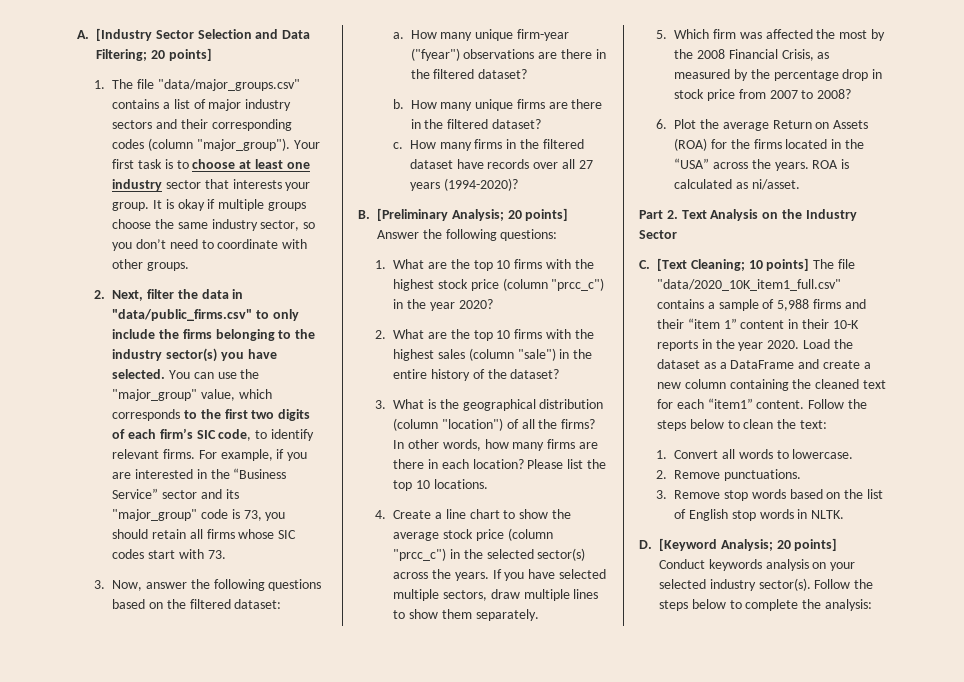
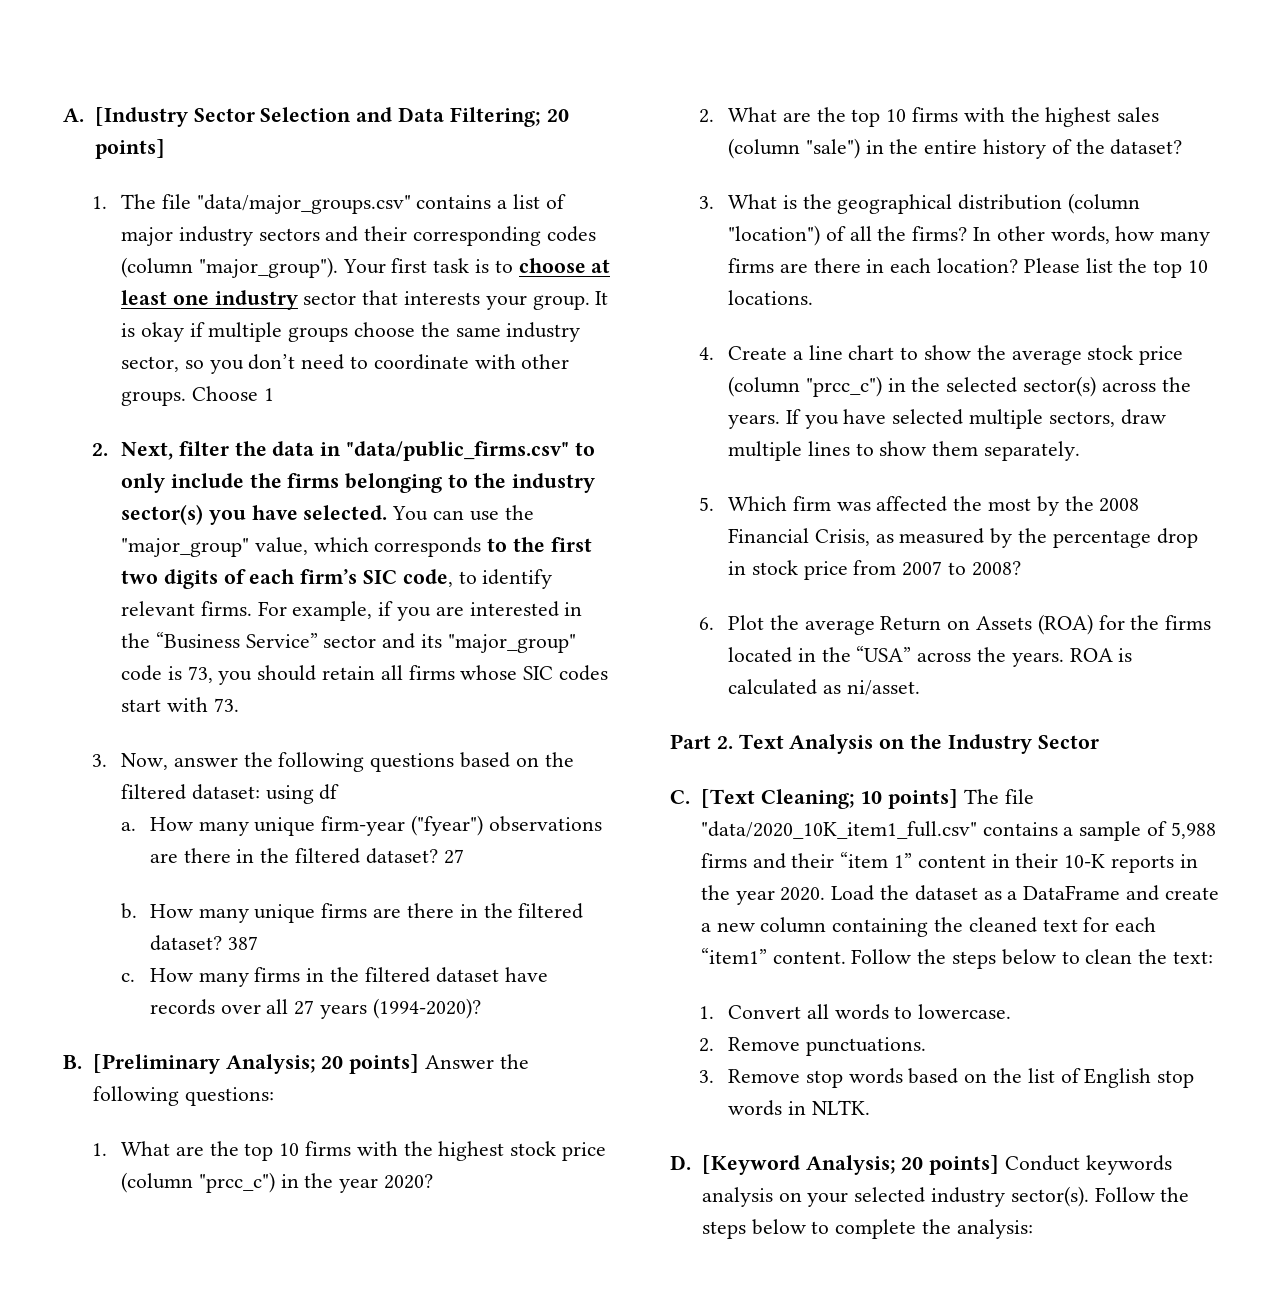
(190, 266) none -> [191,386,274,401] Choose 1
(282, 604) none -> [265,784,340,804] using df
(528, 74) none -> [443,849,464,864] 27
(541, 124) none -> [227,936,258,950] 387

